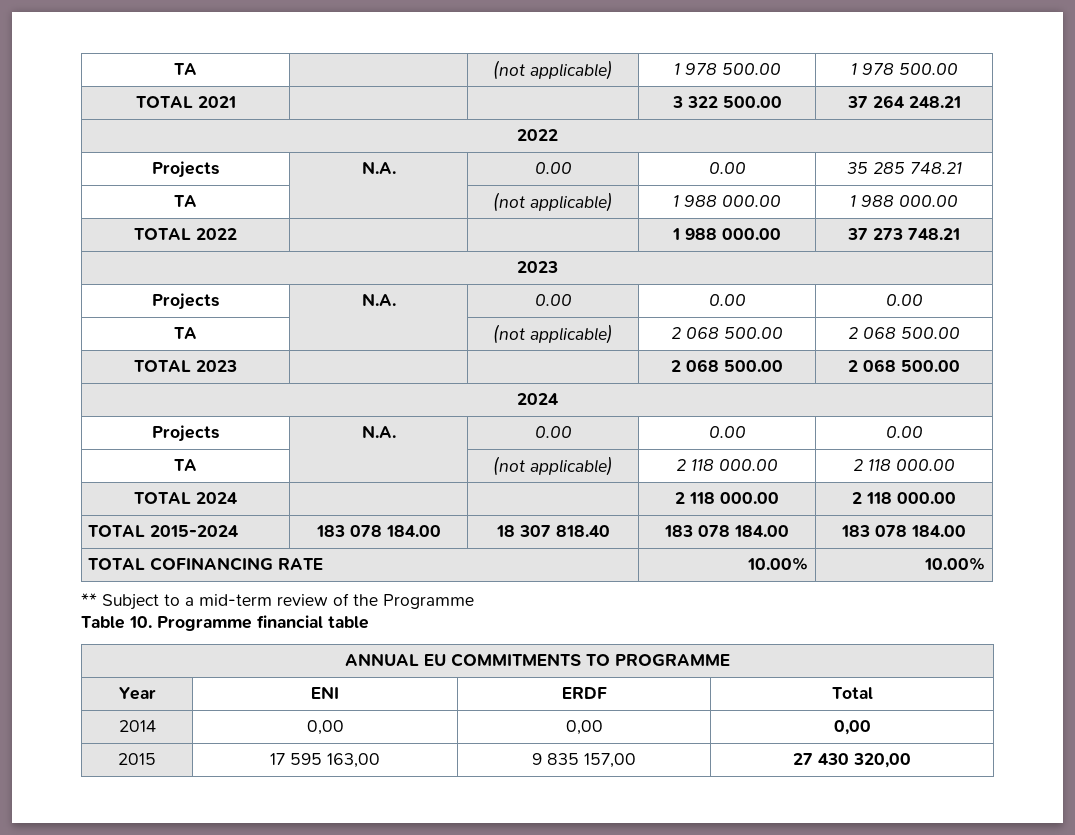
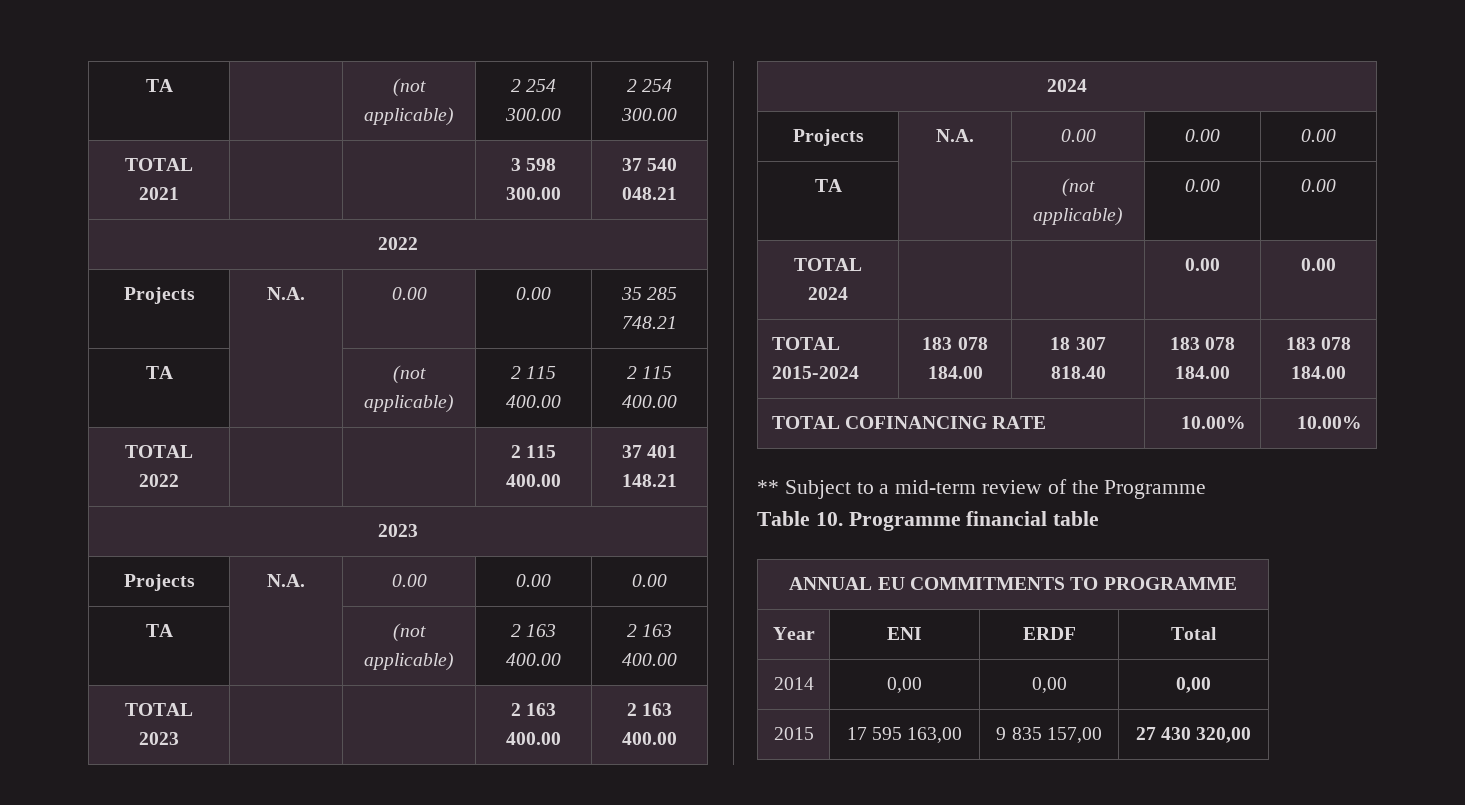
[174,63,197,75] [492,60,613,80] [673,63,781,75] [850,63,958,75] TA | | (not applicable) | 1 978 500.00 | 1 978 500.00 -> [145,79,173,92] [393,78,426,97] [364,107,454,126] [510,79,557,92] [505,108,561,121] [626,79,673,92] [621,108,677,121] TA | | (not applicable) | 2 254 300.00 | 2 254 300.00
[686,96,782,108] [846,95,961,108] 322 500.00 | 37 264 248.21 -> [526,158,557,171] [506,187,561,200] [621,158,678,171] [622,187,677,200] 598 300.00 | 37 540 048.21
[673,195,781,207] [850,195,958,207] 1 988 000.00 | 1 988 000.00 -> [510,366,557,379] [506,395,561,408] [626,366,673,379] [622,395,677,408] 2 115 400.00 | 2 115 400.00
[672,228,781,240] [847,228,960,240] 1 988 000.00 | 37 273 748.21 -> [510,445,557,458] [506,474,561,487] [621,445,678,458] [622,474,677,487] 2 115 400.00 | 37 401 148.21
[686,327,783,339] [848,327,960,339] 068 500.00 | 2 068 500.00 -> [526,624,557,637] [506,653,561,666] [626,624,673,637] [622,653,677,666] 163 400.00 | 2 163 400.00
[686,359,783,372] [848,359,960,372] 068 500.00 | 2 068 500.00 -> [526,703,557,716] [506,732,561,745] [626,703,673,716] [622,732,677,745] 163 400.00 | 2 163 400.00
[676,459,778,471] [853,459,955,471] [134,492,237,504] [675,492,779,504] [852,492,956,504] 2 118 000.00 | 2 118 000.00 // TOTAL 2024 | | | 2 118 000.00 | 2 118 000.00 -> [1185,179,1220,192] [1301,179,1336,192] [794,258,862,271] [808,287,848,300] [1185,258,1220,271] [1301,258,1336,271] 0.00 | 0.00 // TOTAL 2024 | | | 0.00 | 0.00

